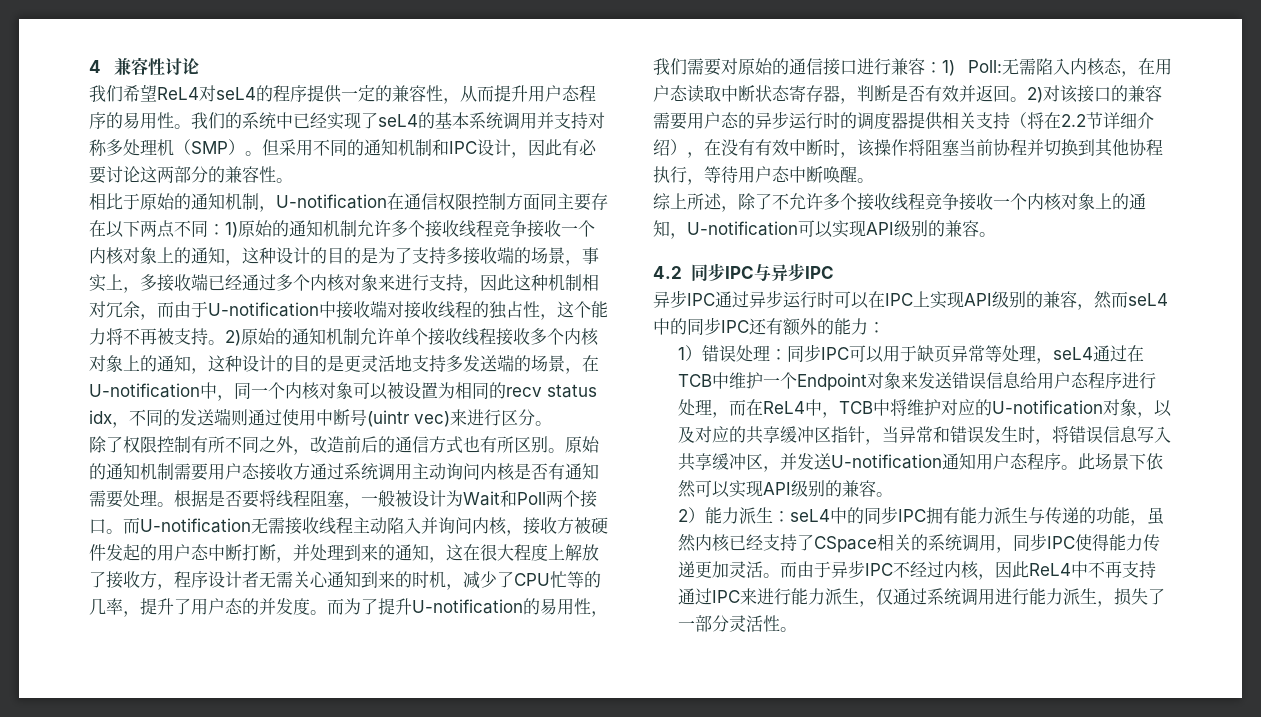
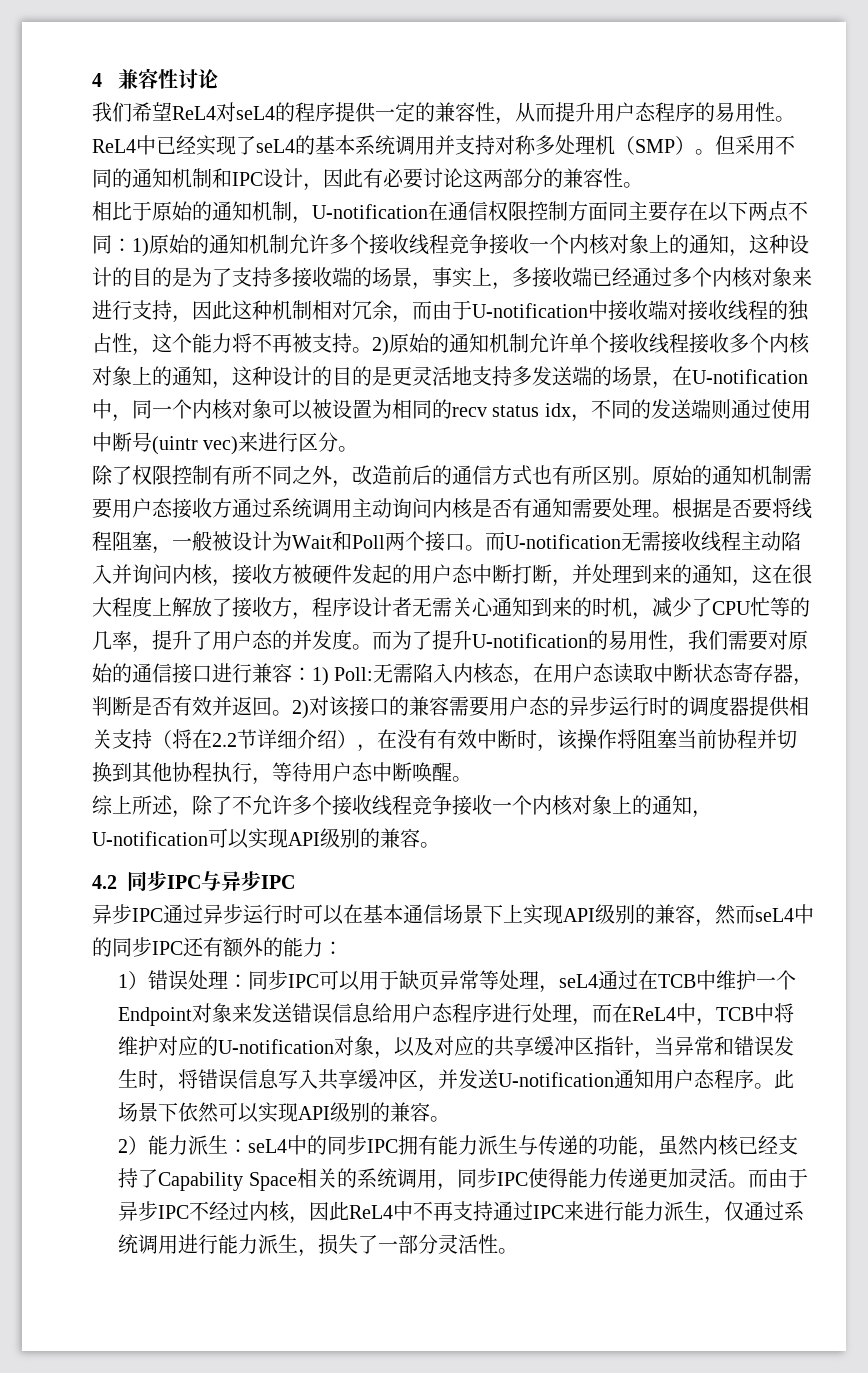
[191,112,276,129] 我们的系统 -> [92,139,136,153] ReL4
[885,293,913,306] IPC -> [363,904,503,924] 基本通信场景下
[813,536,877,553] CSpace -> [158,1172,297,1191] Capability Space

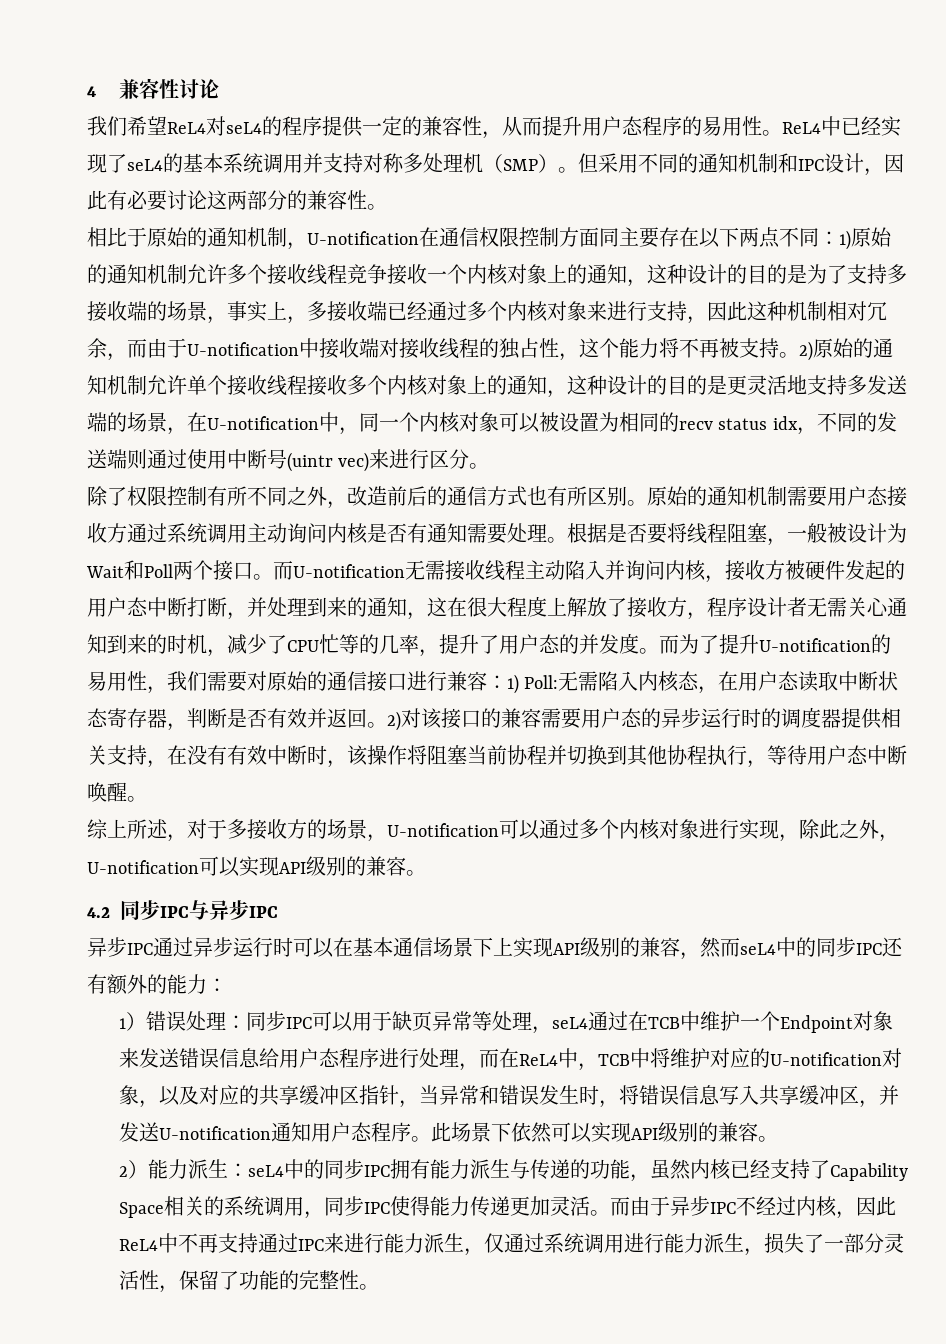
[152,729,357,749] （将在2.2节详细介绍） -> (147, 755) none
[192,795,692,816] 除了不允许多个接收线程竞争接收一个内核对象上的通知 -> [187,819,879,842] 对于多接收方的场景，U-notification可以通过多个内核对象进行实现，除此之外
(499, 1244) none -> [158,1270,359,1293] ，保留了功能的完整性

